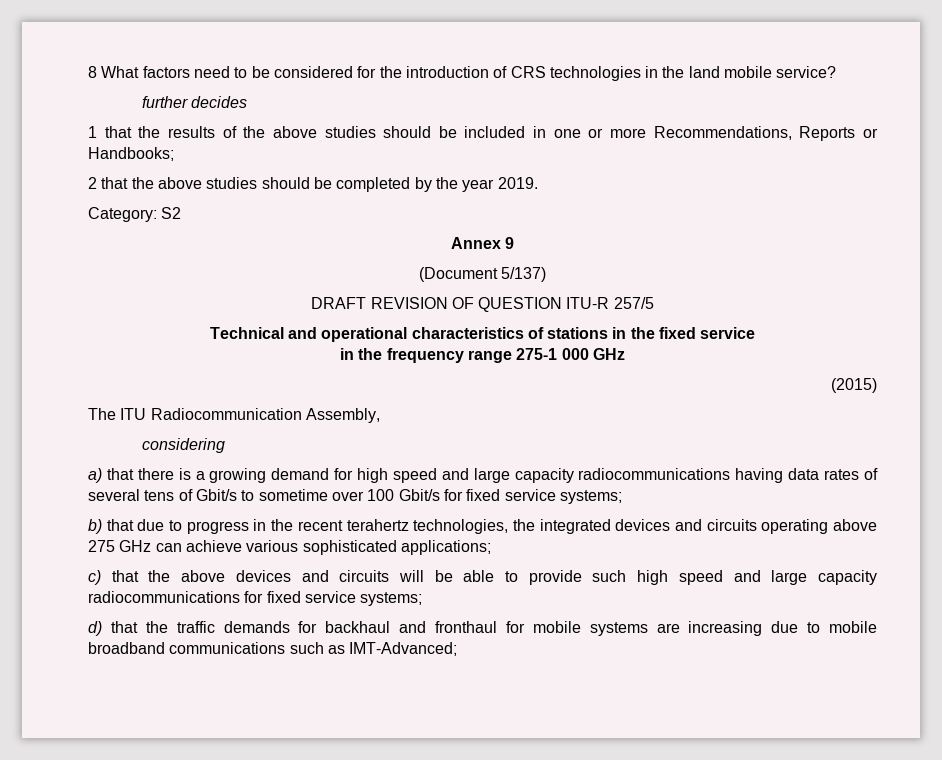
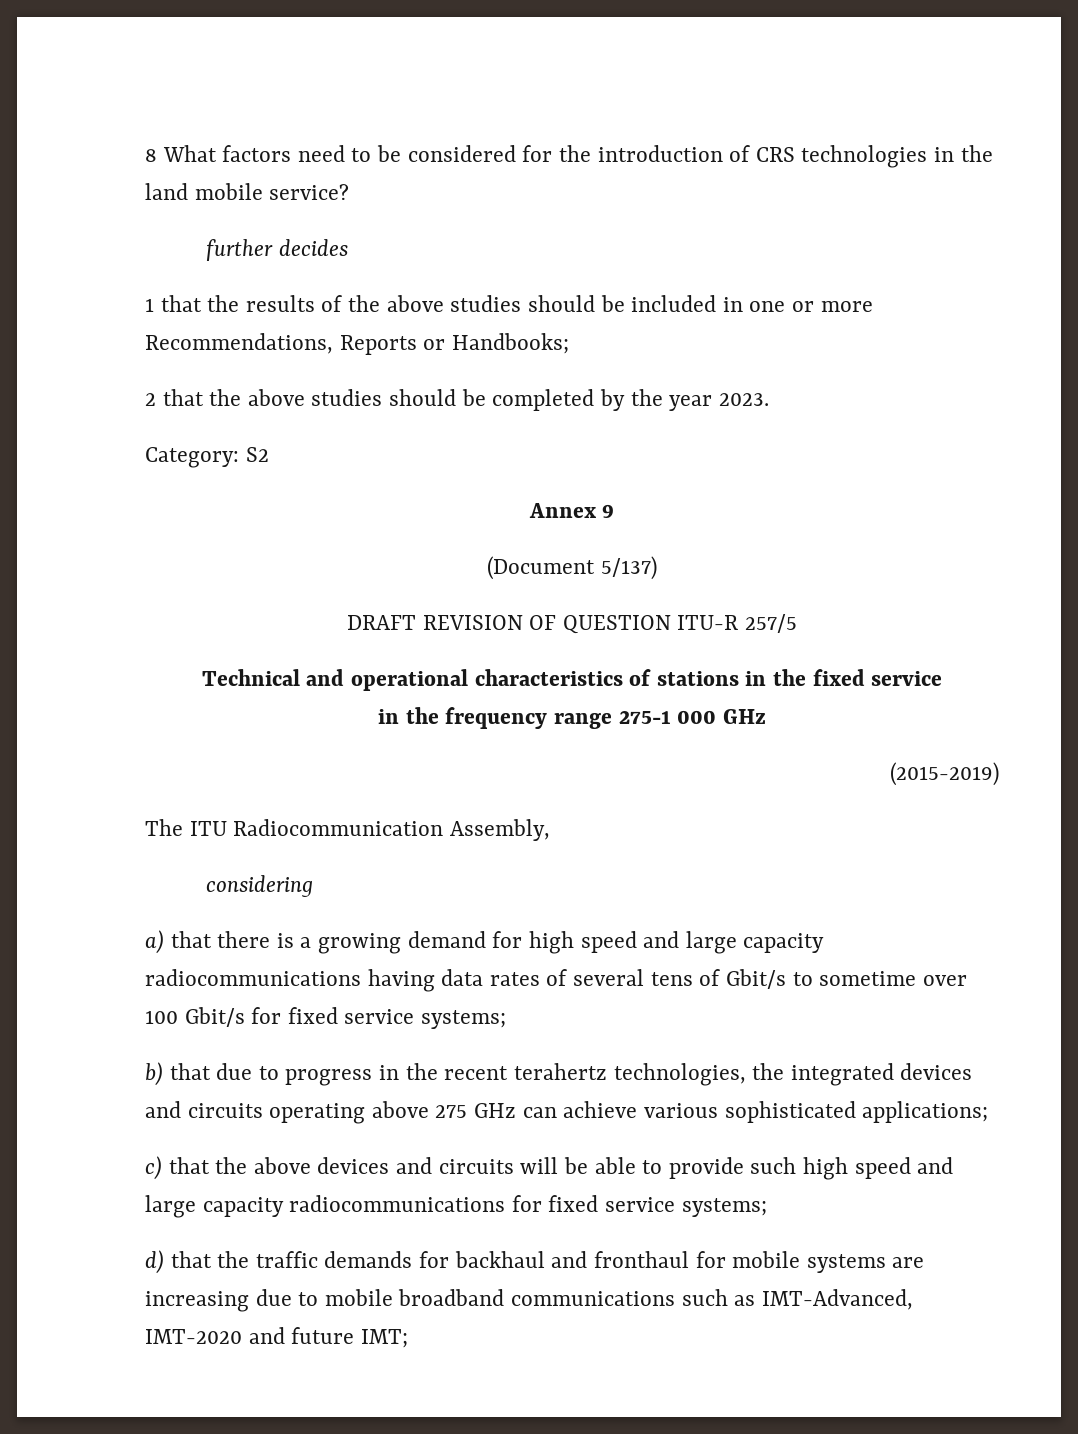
[497,177,538,189] 2019. -> [718,393,769,406] 2023.
[831,378,877,393] (2015) -> [890,762,999,786] (2015-2019)
[349,642,458,656] IMT-Advanced; -> [761,1289,913,1310] [145,1327,408,1348] IMT-Advanced, IMT-2020 and future IMT;

